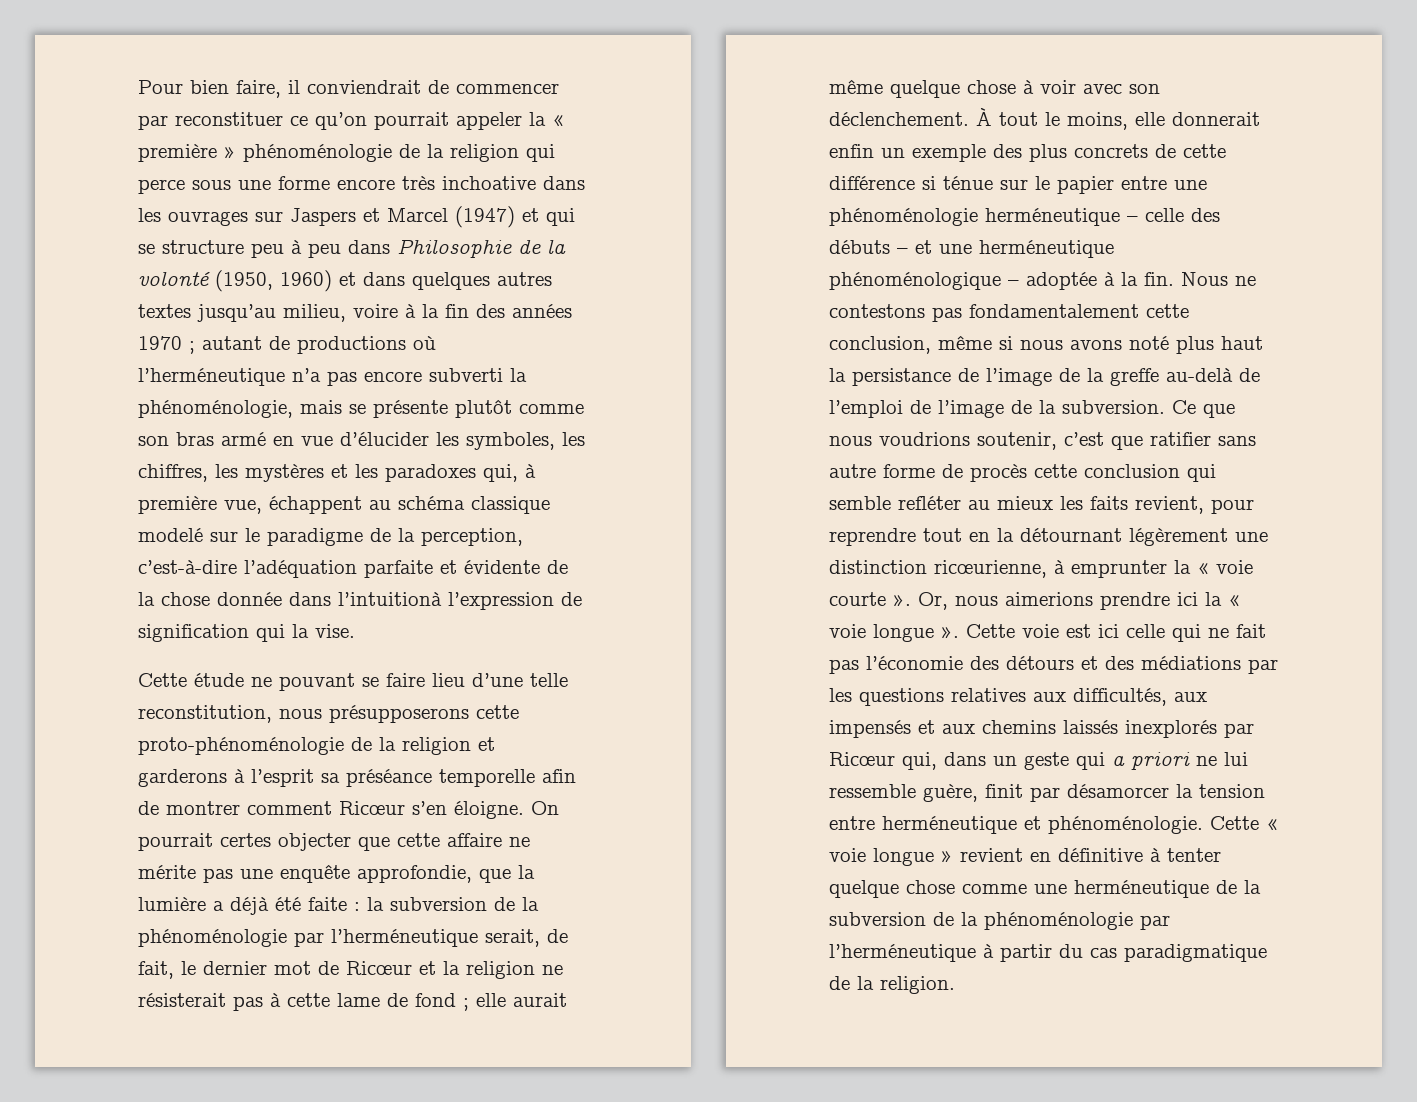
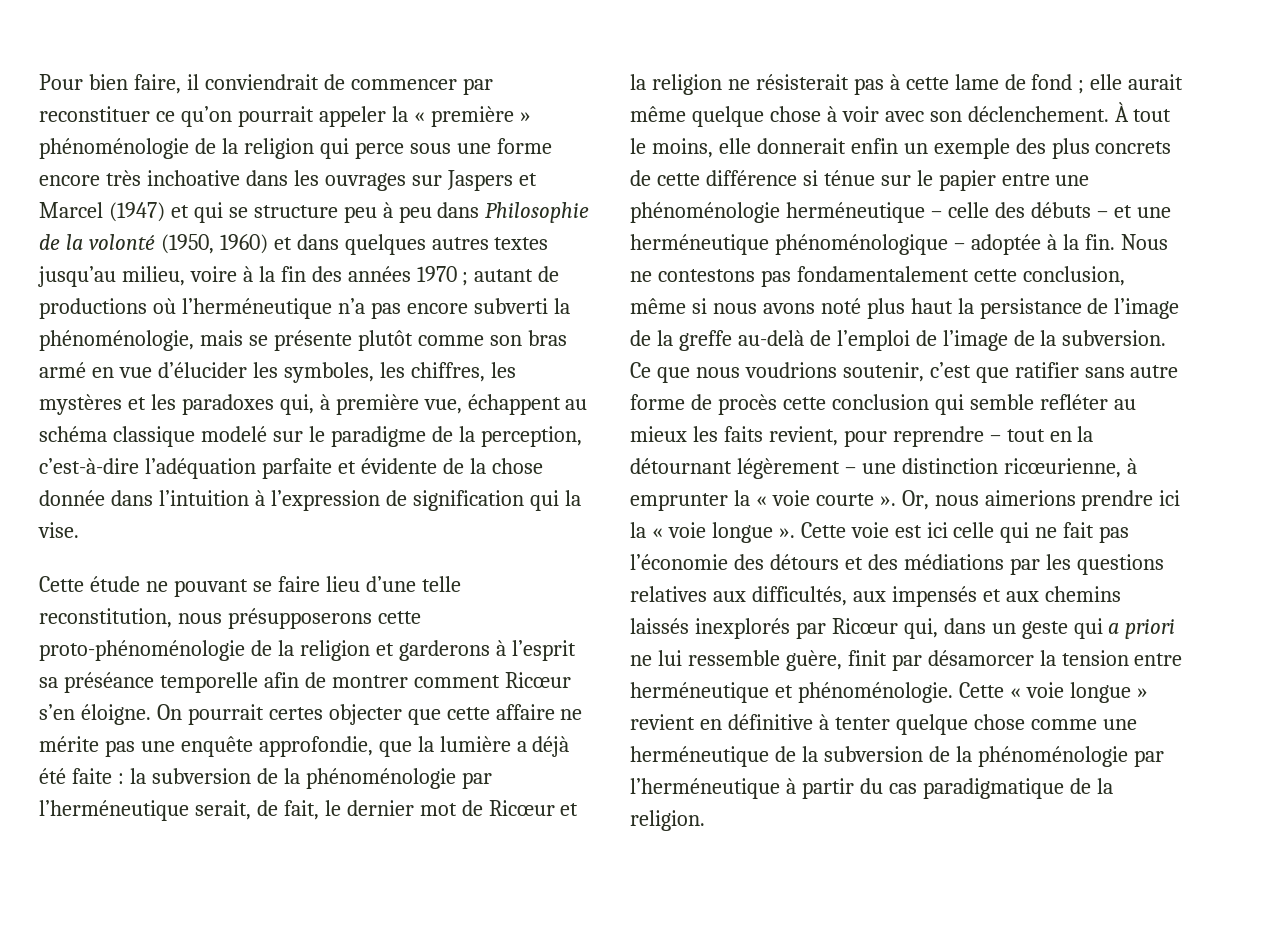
[338,592,442,606] l’intuitionà -> [158,490,265,506] l’intuition à
(916, 537) none -> [989,435,1001,442] –
(1228, 537) none -> [844,467,856,474] –

